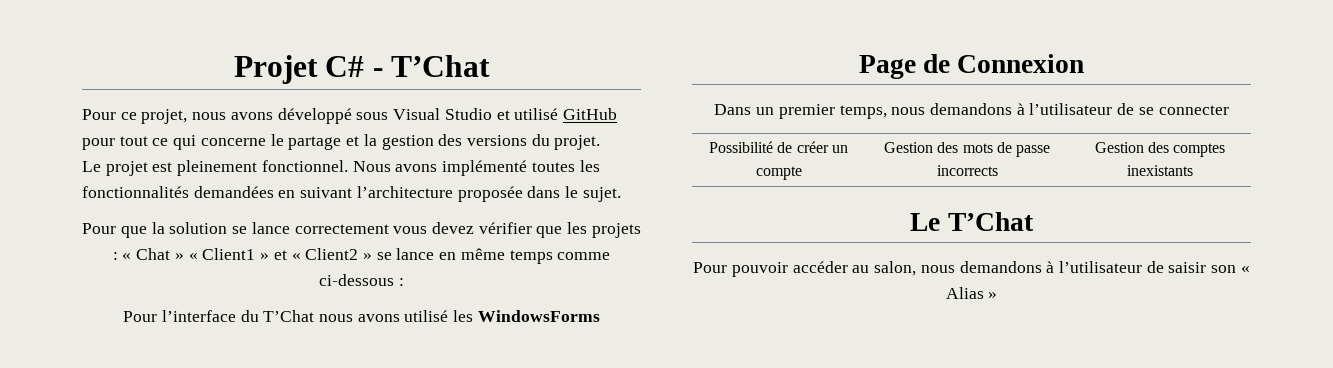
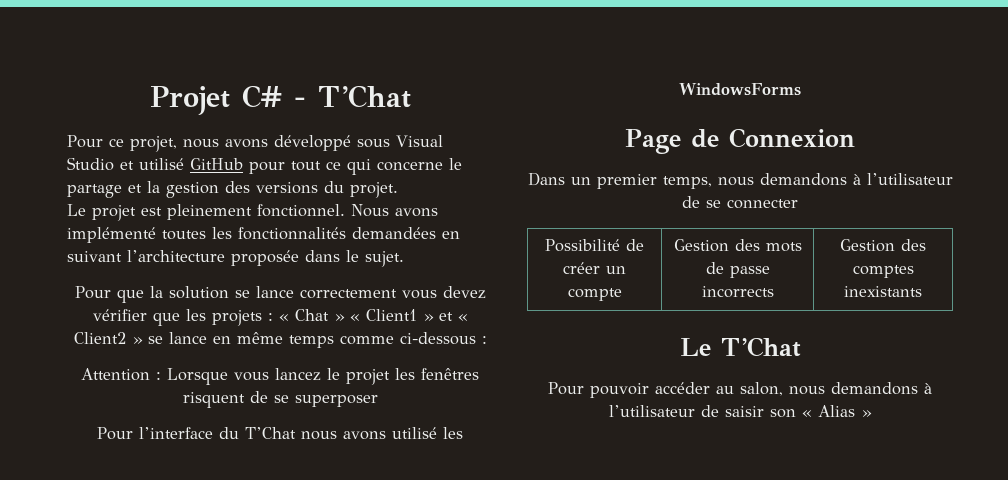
(404, 282) none -> [81,368,479,385] [182,391,378,408] // Attention : Lorsque vous lancez le projet les fenêtres risquent de se superposer

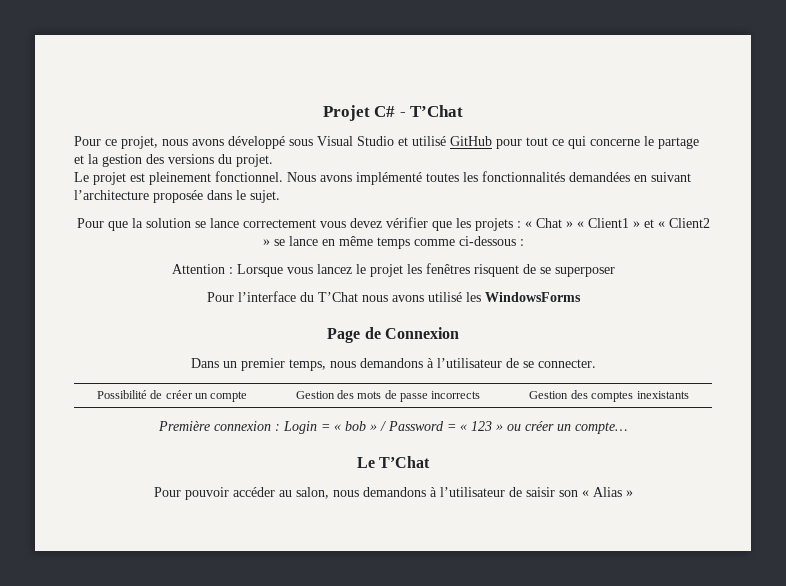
[727,199,798,209] connecter -> [537,359,596,368] connecter.
(922, 291) none -> [158,421,627,434] // Première connexion : Login = « bob » / Password = « 123 » ou créer un compte…

